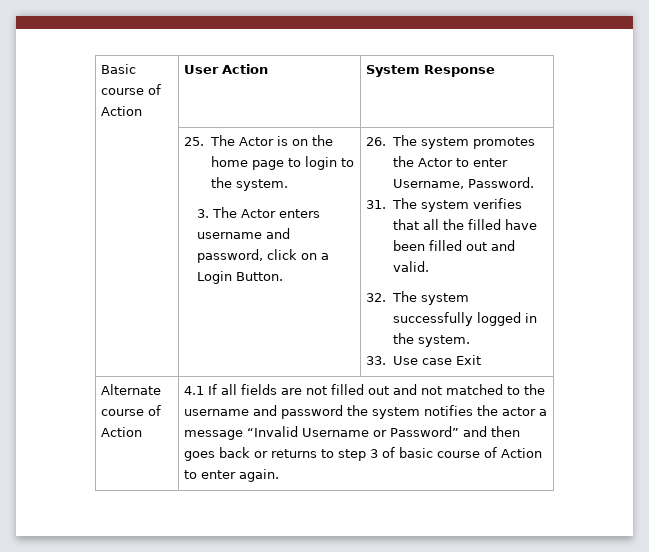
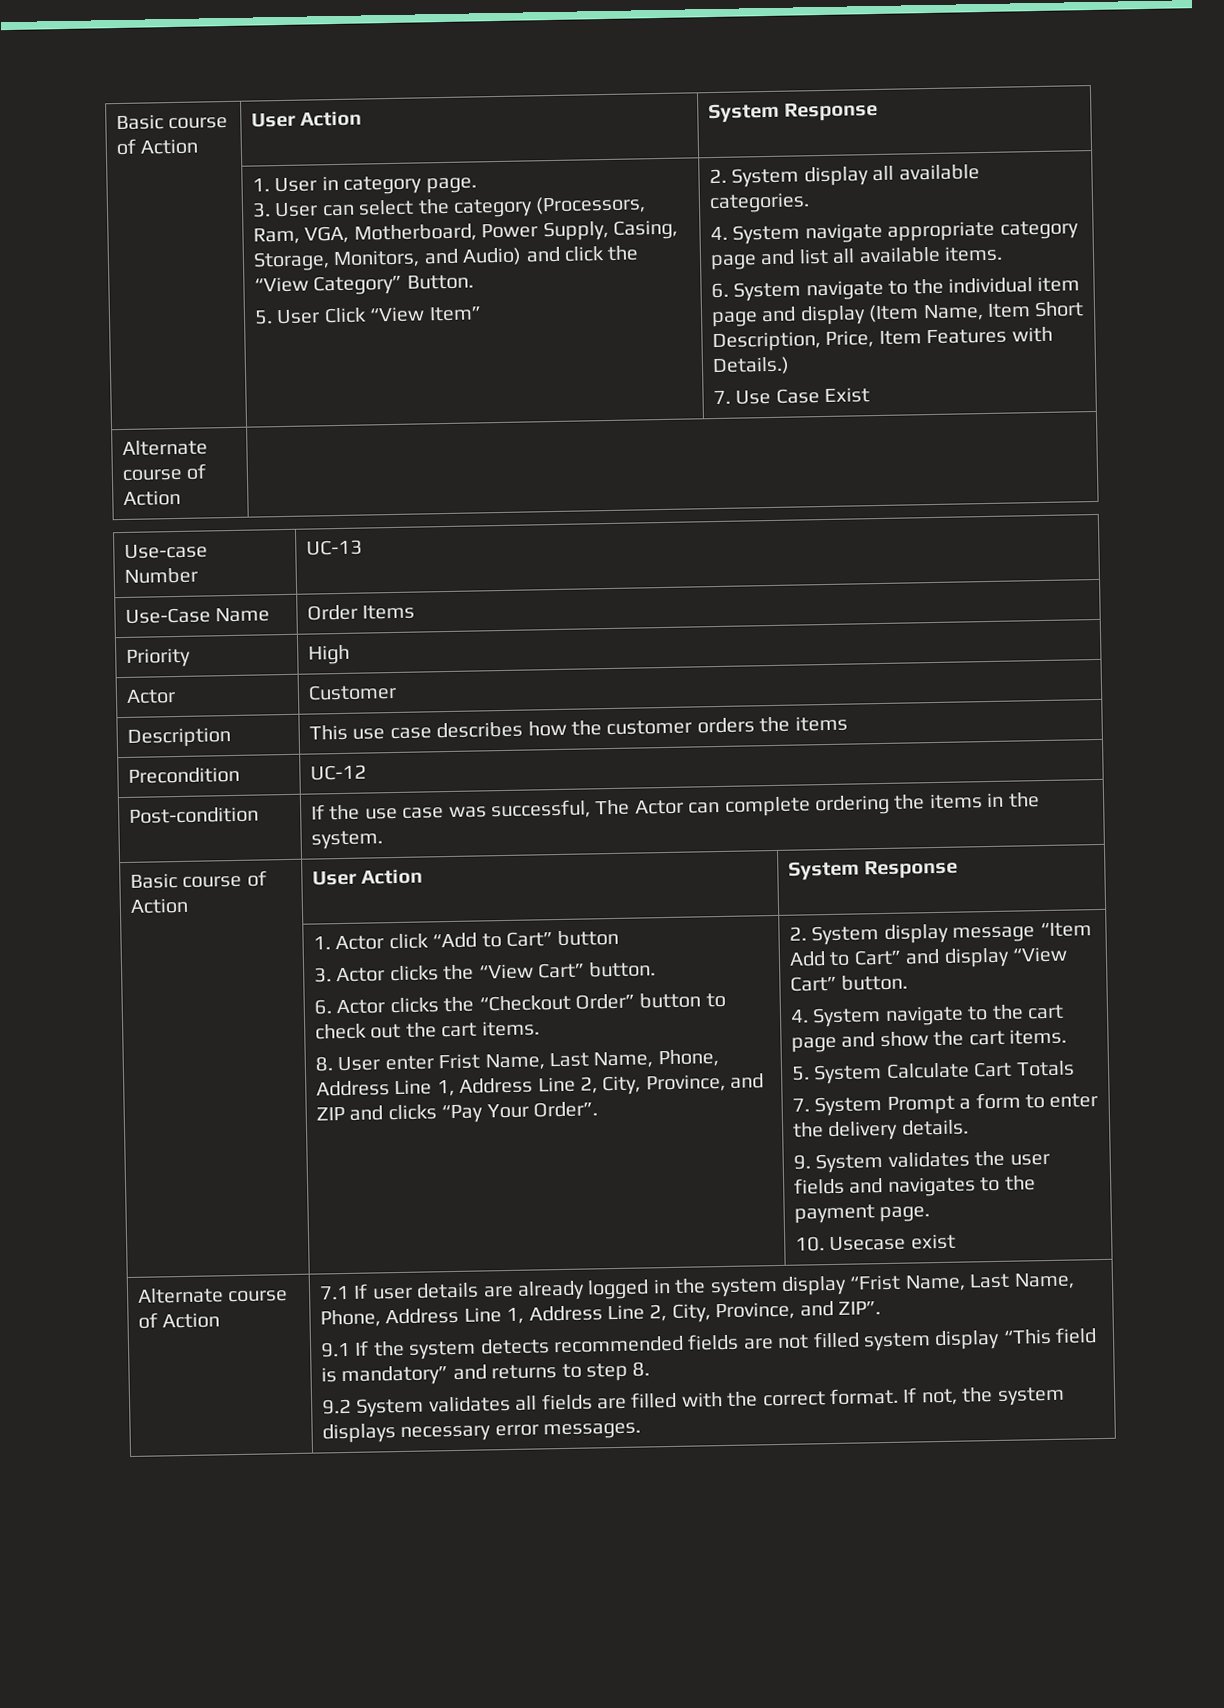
[101,64,137,74] [101,84,162,95] [101,106,143,116] [184,64,269,74] [366,65,496,77] [184,135,333,146] [210,156,354,170] [210,177,288,191] [196,207,320,218] [196,228,290,239] [196,249,329,263] [196,271,283,284] [366,135,535,149] [392,156,508,167] [392,177,534,189] [366,198,522,212] [392,219,537,230] [392,240,515,251] [392,261,429,272] [366,291,469,305] [392,312,537,326] [392,333,470,347] [366,355,481,365] [101,384,162,395] [101,405,162,416] [101,427,143,437] [184,384,546,395] [184,405,548,419] [184,426,521,440] [184,447,543,461] [184,469,280,482] Basic course of Action | User Action | System Response // | 25. The Actor is on the home page to login to the system. // 3. The Actor enters username and password, click on a Login Button. | 26. The system promotes the Actor to enter Username, Password. // 31. The system verifies that all the filled have been filled out and valid. // 32. The system successfully logged in the system. // 33. Use case Exit // Alternate course of Action | 4.1 If all fields are not filled out and not matched to the username and password the system notifies the actor a message “Invalid Username or Password” and then goes back or returns to step 3 of basic course of Action to enter again. -> [116,114,229,131] [116,138,199,156] [251,110,363,128] [708,101,879,124] [252,175,477,195] [252,195,647,218] [253,219,679,245] [253,245,640,272] [254,274,474,296] [254,306,482,325] [709,164,980,188] [709,192,811,214] [710,220,1079,245] [710,245,1004,271] [711,276,1081,302] [711,301,1085,328] [712,326,1053,353] [712,356,791,376] [713,387,871,405] [122,439,209,456] [122,463,208,481] [123,489,182,506] [124,543,209,559] [124,567,199,584] [306,539,364,556] [125,607,271,624] [307,604,416,621] [126,647,192,668] [308,644,351,665] [126,689,177,704] [308,683,398,701] [127,727,232,748] [309,715,848,741] [128,766,241,784] [310,764,368,781] [129,806,260,824] [311,792,1040,821] [311,830,384,850] [130,870,267,889] [130,897,190,914] [312,868,424,886] [788,859,959,881] [313,929,620,951] [314,961,657,983] [314,992,726,1015] [315,1020,540,1040] [315,1049,719,1072] [316,1073,765,1097] [316,1101,599,1124] [789,922,1092,946] [789,946,1069,968] [790,974,909,992] [790,1004,1065,1028] [791,1028,1068,1053] [791,1060,1075,1085] [792,1092,1099,1117] [793,1119,969,1142] [793,1150,1050,1174] [794,1175,1036,1197] [794,1204,931,1224] [795,1233,956,1252] [137,1287,289,1304] [138,1312,221,1329] [319,1272,1075,1301] [320,1300,882,1328] [320,1327,1098,1360] [321,1361,651,1387] [322,1386,1065,1418] [322,1422,642,1444] Basic course of Action | User Action | System Response // | 1. User in category page. // 3. User can select the category (Processors, Ram, VGA, Motherboard, Power Supply, Casing, Storage, Monitors, and Audio) and click the “View Category” Button. // 5. User Click “View Item” | 2. System display all available categories. // 4. System navigate appropriate category page and list all available items. // 6. System navigate to the individual item page and display (Item Name, Item Short Description, Price, Item Features with Details.) // 7. Use Case Exist // Alternate course of Action | // Use-case Number | UC-13 // Use-Case Name | Order Items // Priority | High // Actor | Customer // Description | This use case describes how the customer orders the items // Precondition | UC-12 // Post-condition | If the use case was successful, The Actor can complete ordering the items in the system. // Basic course of Action | User Action | System Response // | 1. Actor click “Add to Cart” button // 3. Actor clicks the “View Cart” button. // 6. Actor clicks the “Checkout Order” button to check out the cart items. // 8. User enter Frist Name, Last Name, Phone, Address Line 1, Address Line 2, City, Province, and ZIP and clicks “Pay Your Order”. | 2. System display message “Item Add to Cart” and display “View Cart” button. // 4. System navigate to the cart page and show the cart items. // 5. System Calculate Cart Totals // 7. System Prompt a form to enter the delivery details. // 9. System validates the user fields and navigates to the payment page. // 10. Usecase exist // Alternate course of Action | 7.1 If user details are already logged in the system display “Frist Name, Last Name, Phone, Address Line 1, Address Line 2, City, Province, and ZIP”. // 9.1 If the system detects recommended fields are not filled system display “This field is mandatory” and returns to step 8. // 9.2 System validates all fields are filled with the correct format. If not, the system displays necessary error messages.

